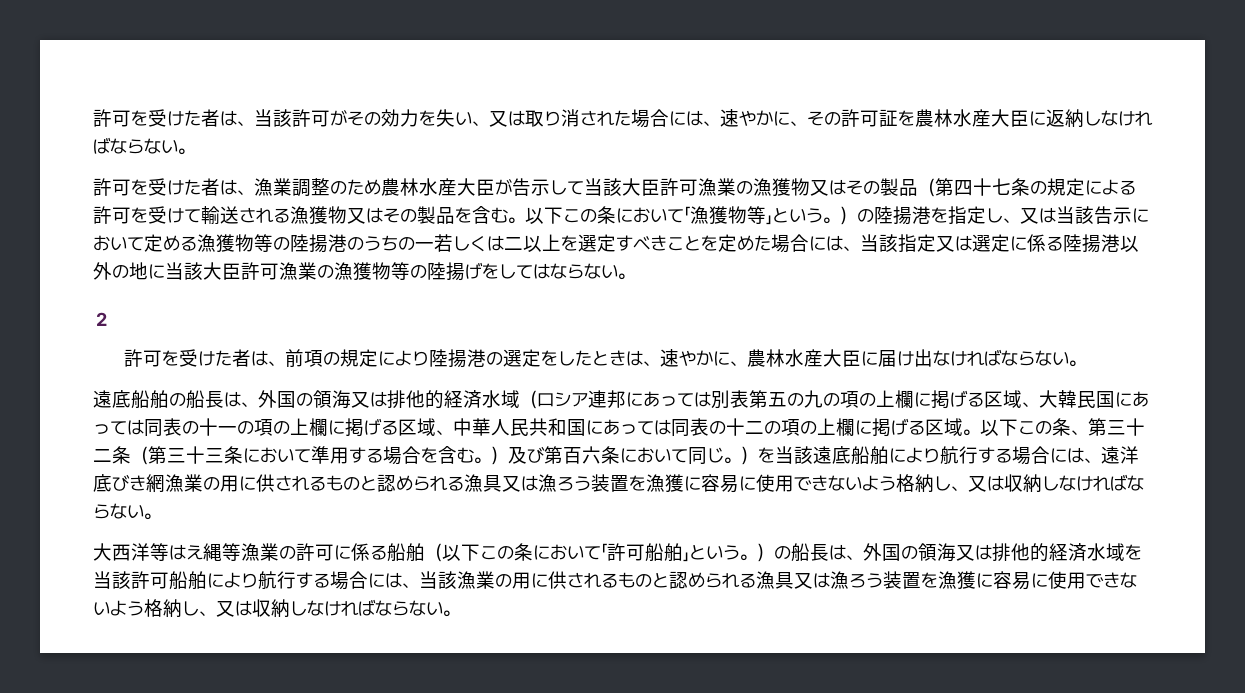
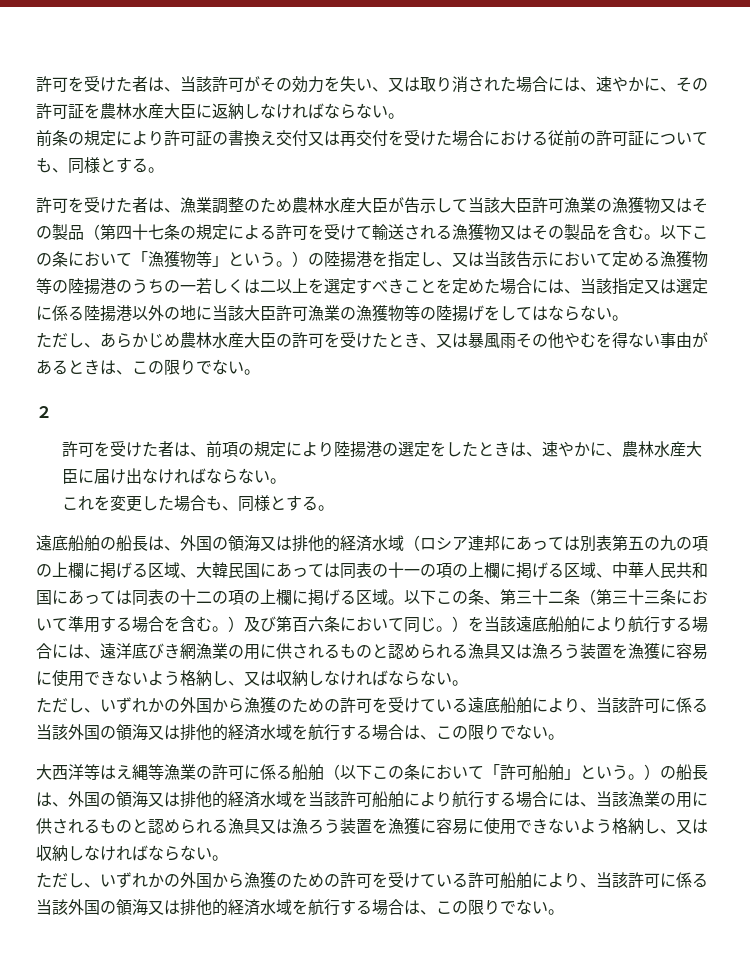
(195, 151) none -> [36,130,708,147] [36,157,164,174] // 前条の規定により許可証の書換え交付又は再交付を受けた場合における従前の許可証についても、同様とする。
(635, 276) none -> [36,332,708,349] [36,359,260,375] // ただし、あらかじめ農林水産大臣の許可を受けたとき、又は暴風雨その他やむを得ない事由があるときは、この限りでない。
(1087, 363) none -> [61,495,334,512] // これを変更した場合も、同様とする。
(161, 516) none -> [36,697,708,714] [36,724,564,741] // ただし、いずれかの外国から漁獲のための許可を受けている遠底船舶により、当該許可に係る当該外国の領海又は排他的経済水域を航行する場合は、この限りでない。
(460, 613) none -> [36,872,708,889] [36,899,564,916] // ただし、いずれかの外国から漁獲のための許可を受けている許可船舶により、当該許可に係る当該外国の領海又は排他的経済水域を航行する場合は、この限りでない。

